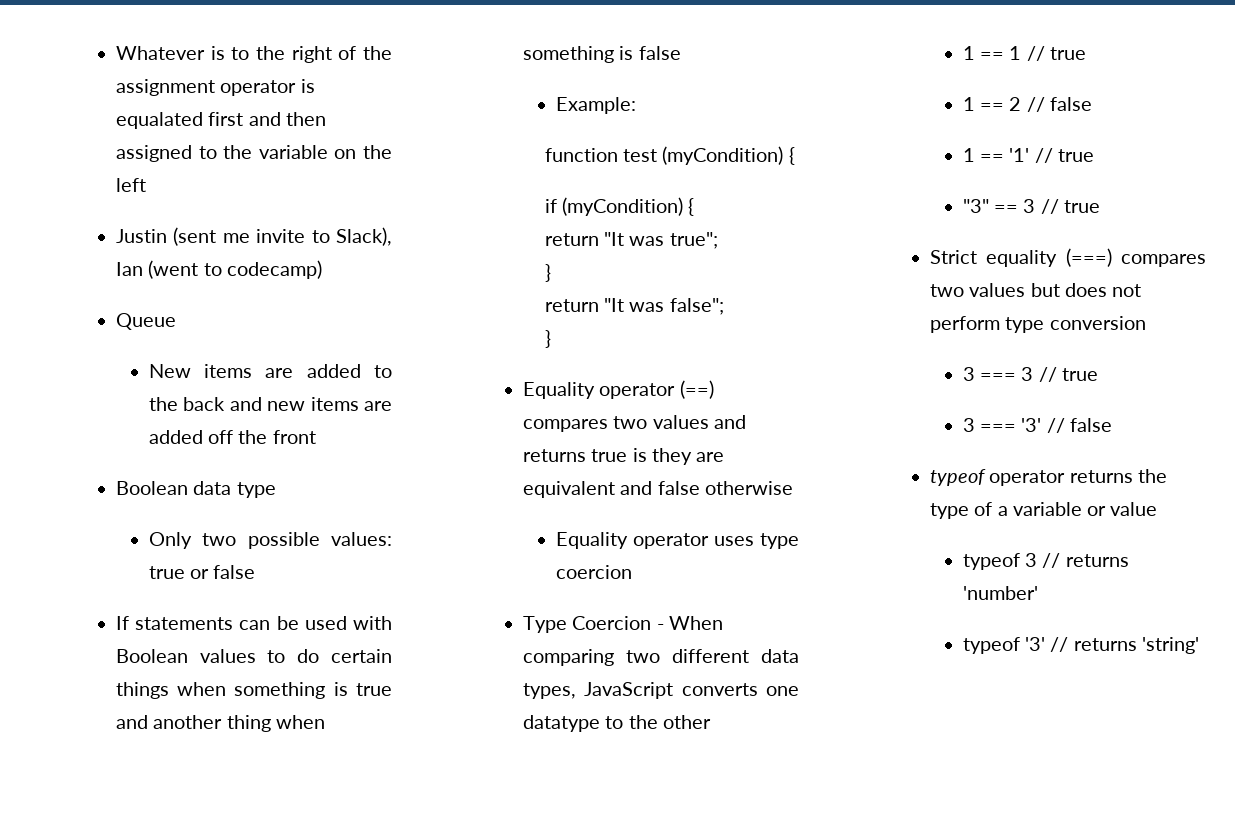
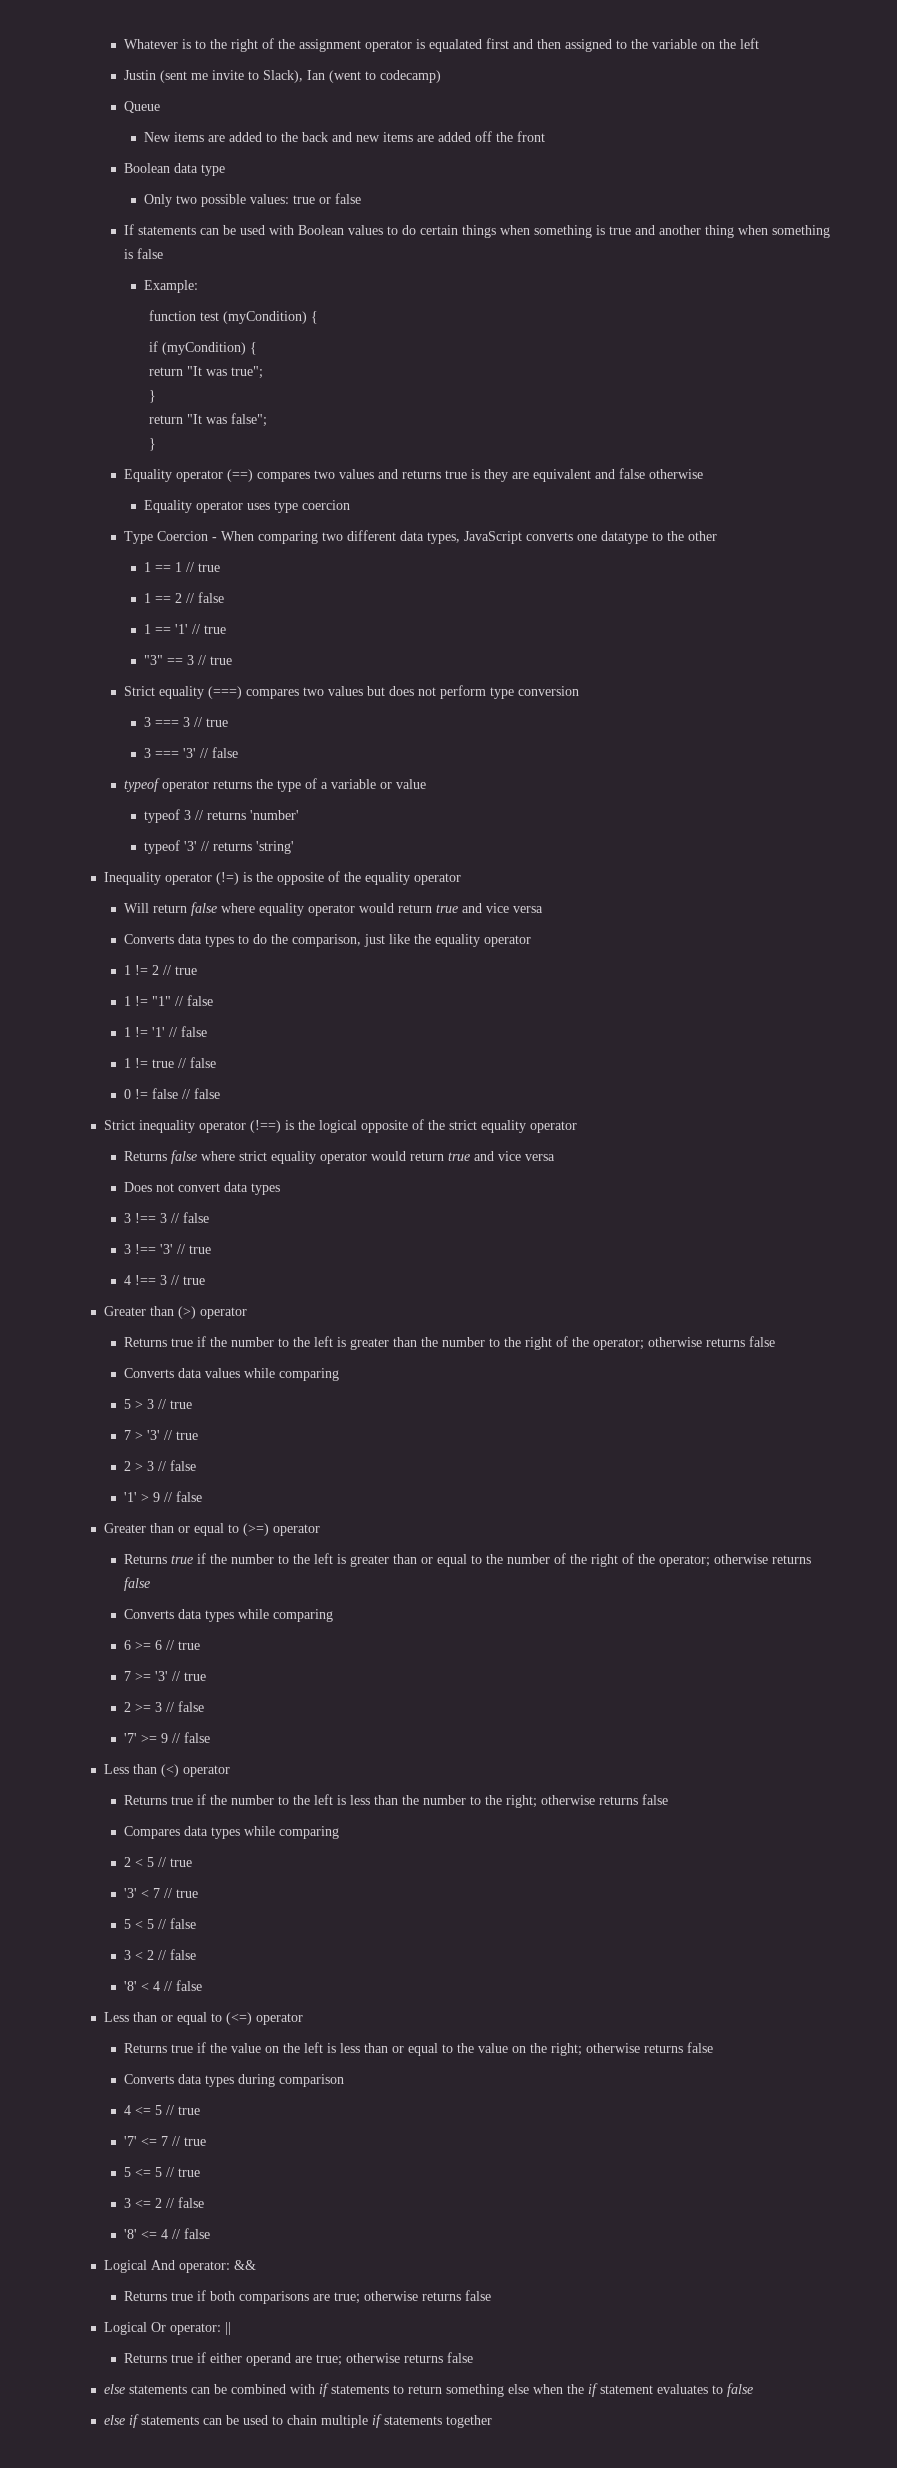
(1199, 645) none -> [103,871,461,885] [123,902,543,916] [123,934,531,947] [123,965,197,975] [123,995,213,1006] [123,1026,207,1037] [123,1057,216,1068] [123,1088,220,1099] [103,1119,577,1133] [123,1150,555,1164] [123,1182,280,1195] [123,1212,209,1223] [123,1244,211,1254] [123,1275,205,1285] [103,1306,247,1319] [123,1336,775,1350] [123,1368,339,1381] [123,1399,192,1409] [123,1430,198,1440] [123,1460,196,1471] [123,1491,202,1502] [103,1523,320,1536] [123,1553,811,1567] [123,1577,150,1591] [123,1609,333,1622] [123,1640,200,1650] [123,1671,206,1681] [123,1701,204,1712] [123,1732,210,1743] [103,1764,230,1777] [123,1794,668,1808] [123,1826,339,1839] [123,1857,192,1867] [123,1888,198,1898] [123,1918,196,1929] [123,1949,196,1960] [123,1980,202,1991] [103,2012,303,2025] [123,2042,713,2056] [123,2074,344,2087] [123,2105,200,2115] [123,2136,206,2146] [123,2167,200,2177] [123,2197,204,2208] [123,2228,210,2239] [103,2260,256,2273] [123,2290,491,2304] [103,2322,231,2335] [123,2352,473,2366] [103,2383,753,2397] [103,2414,492,2428] // Inequality operator (!=) is the opposite of the equality operator // Will return false where equality operator would return true and vice versa // Converts data types to do the comparison, just like the equality operator // 1 != 2 // true // 1 != "1" // false // 1 != '1' // false // 1 != true // false // 0 != false // false // Strict inequality operator (!==) is the logical opposite of the strict equality operator // Returns false where strict equality operator would return true and vice versa // Does not convert data types // 3 !== 3 // false // 3 !== '3' // true // 4 !== 3 // true // Greater than (>) operator // Returns true if the number to the left is greater than the number to the right of the operator; otherwise returns false // Converts data values while comparing // 5 > 3 // true // 7 > '3' // true // 2 > 3 // false // '1' > 9 // false // Greater than or equal to (>=) operator // Returns true if the number to the left is greater than or equal to the number of the right of the operator; otherwise returns false // Converts data types while comparing // 6 >= 6 // true // 7 >= '3' // true // 2 >= 3 // false // '7' >= 9 // false // Less than (<) operator // Returns true if the number to the left is less than the number to the right; otherwise returns false // Compares data types while comparing // 2 < 5 // true // '3' < 7 // true // 5 < 5 // false // 3 < 2 // false // '8' < 4 // false // Less than or equal to (<=) operator // Returns true if the value on the left is less than or equal to the value on the right; otherwise returns false // Converts data types during comparison // 4 <= 5 // true // '7' <= 7 // true // 5 <= 5 // true // 3 <= 2 // false // '8' <= 4 // false // Logical And operator: && // Returns true if both comparisons are true; otherwise returns false // Logical Or operator: || // Returns true if either operand are true; otherwise returns false // else statements can be combined with if statements to return something else when the if statement evaluates to false // else if statements can be used to chain multiple if statements together

